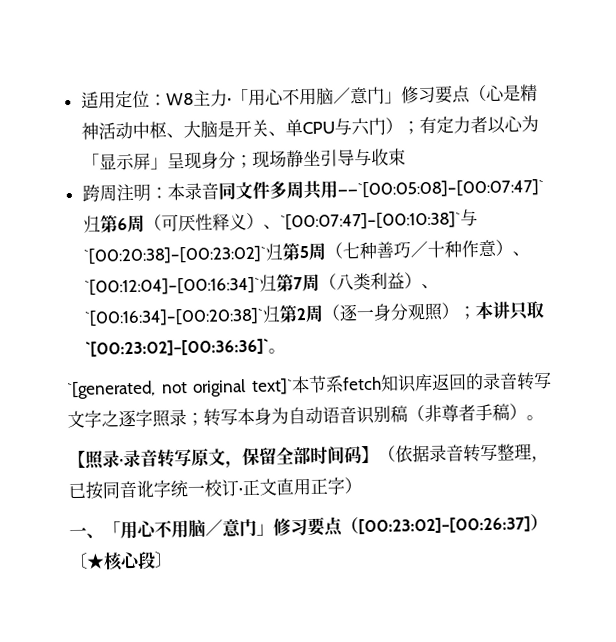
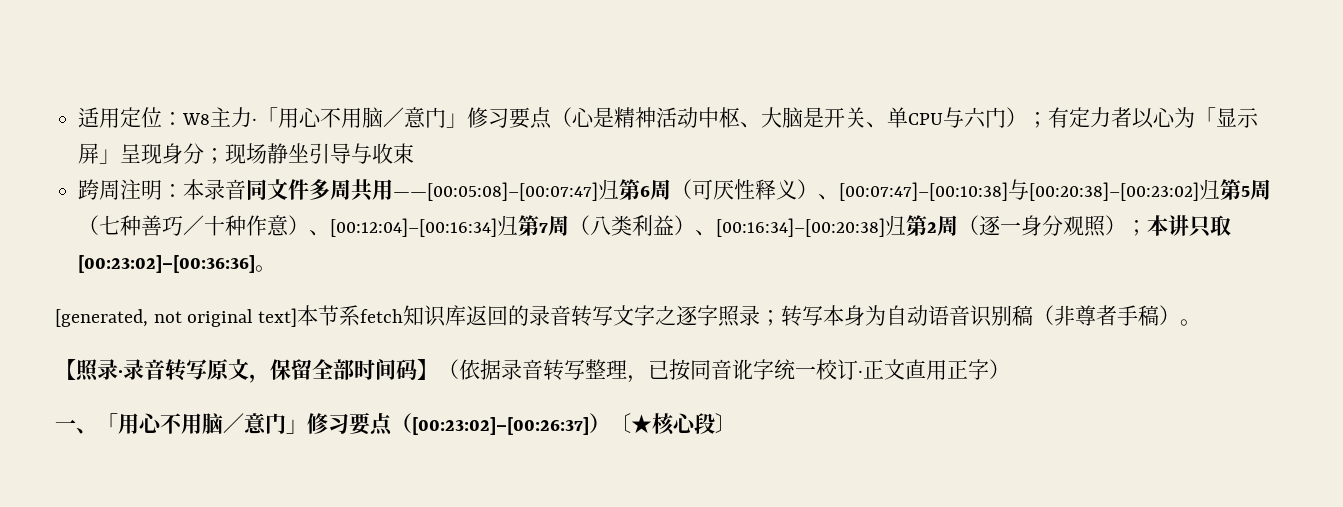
[336,178,544,199] ——`[00:05:08]–[00:07:47]` -> [393,182,599,201] ——[00:05:08]–[00:07:47]
[279,209,478,231] [82,245,266,265] `[00:07:47]–[00:10:38]`与`[00:20:38]–[00:23:02]` -> [839,179,1200,201] [00:07:47]–[00:10:38]与[00:20:38]–[00:23:02]
[83,276,260,296] `[00:12:04]–[00:16:34]` -> [330,218,498,237] [00:12:04]–[00:16:34]
[83,307,264,327] `[00:16:34]–[00:20:38]` -> [716,218,886,237] [00:16:34]–[00:20:38]
[84,338,286,358] [66,380,156,400] `[00:23:02]–[00:36:36]`。 // `[generated, -> [78,255,277,273] [55,309,148,327] [00:23:02]–[00:36:36]。 // [generated,
[251,378,293,395] text]` -> [258,308,298,327] text]

